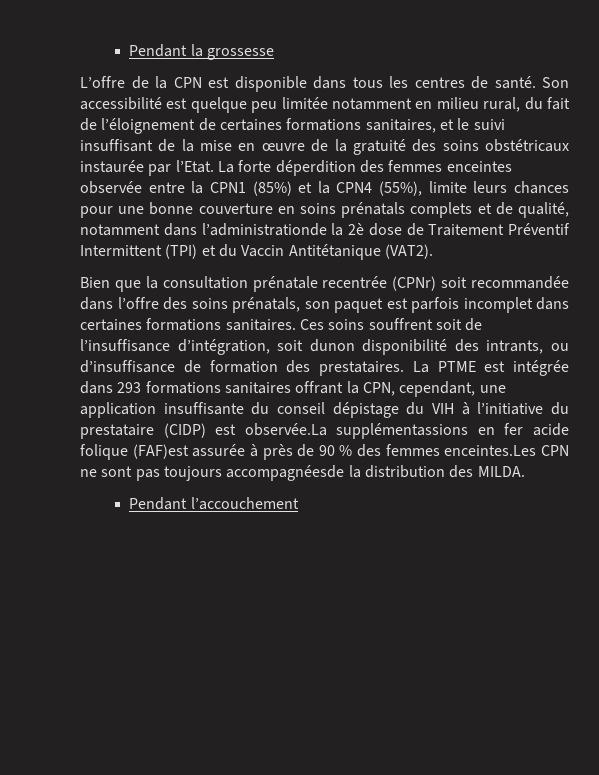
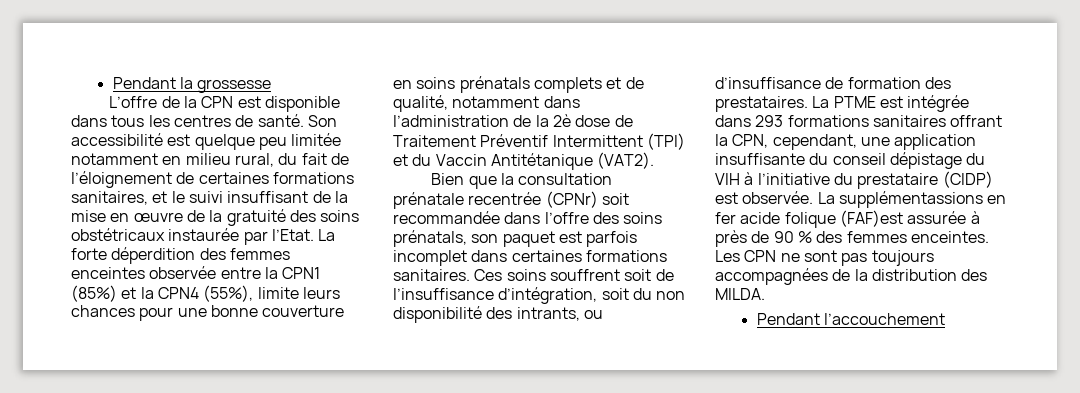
[201,223,327,236] l’administrationde -> [393,115,532,127] l’administration de
[309,339,355,352] dunon -> [632,288,686,300] du non
[244,423,327,436] observée.La -> [742,191,835,204] observée. La
[444,445,537,456] enceintes.Les -> [910,231,989,243] [715,250,740,262] enceintes. Les
[226,465,345,481] accompagnéesde -> [715,268,851,285] accompagnées de

